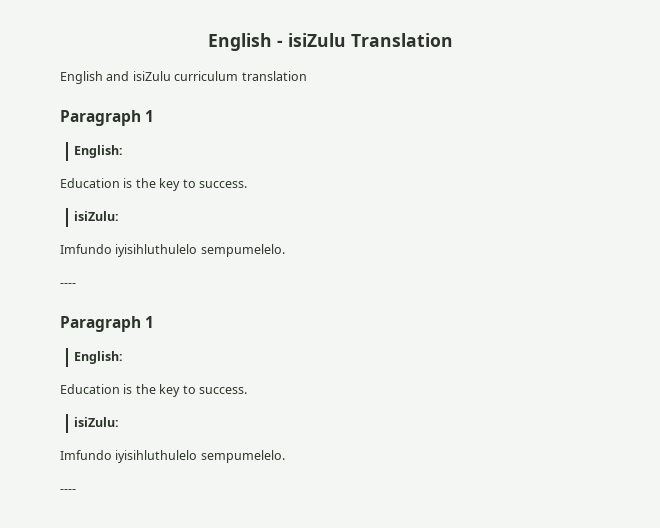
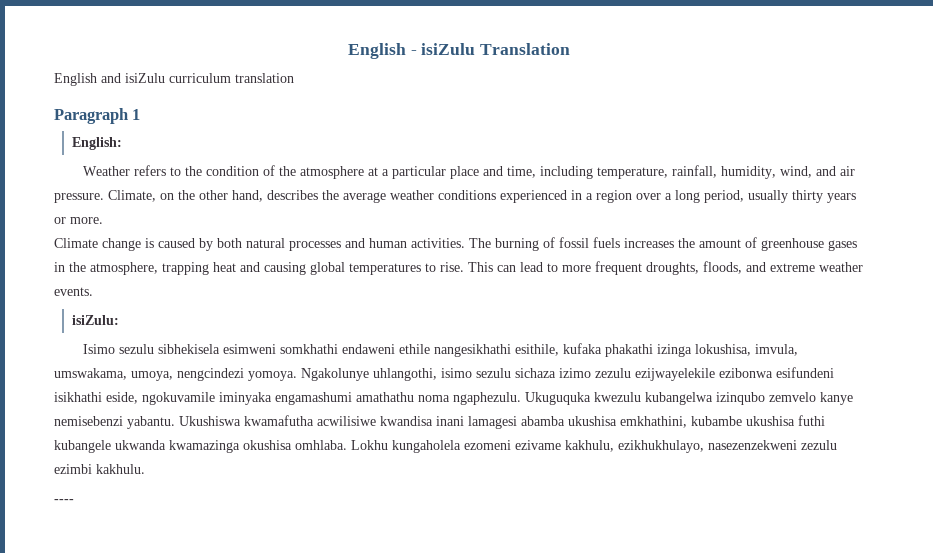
[60,178,247,191] [74,211,120,221] [60,244,285,257] [60,283,76,287] [60,316,155,332] [74,351,124,364] [60,384,247,397] [74,417,120,427] [60,450,285,463] Education is the key to success. // isiZulu: // Imfundo iyisihluthulelo sempumelelo. // ---- // Paragraph 1 // English: // Education is the key to success. // isiZulu: // Imfundo iyisihluthulelo sempumelelo. -> [83,165,856,179] [54,190,856,203] [54,217,103,224] [54,237,857,251] [54,261,863,275] [54,287,93,296] [71,315,119,325] [83,343,799,357] [54,367,834,381] [54,392,853,405] [54,415,825,429] [54,440,837,453] [54,464,145,474] Weather refers to the condition of the atmosphere at a particular place and time, including temperature, rainfall, humidity, wind, and air pressure. Climate, on the other hand, describes the average weather conditions experienced in a region over a long period, usually thirty years or more. // Climate change is caused by both natural processes and human activities. The burning of fossil fuels increases the amount of greenhouse gases in the atmosphere, trapping heat and causing global temperatures to rise. This can lead to more frequent droughts, floods, and extreme weather events. // isiZulu: // Isimo sezulu sibhekisela esimweni somkhathi endaweni ethile nangesikhathi esithile, kufaka phakathi izinga lokushisa, imvula, umswakama, umoya, nengcindezi yomoya. Ngakolunye uhlangothi, isimo sezulu sichaza izimo zezulu ezijwayelekile ezibonwa esifundeni isikhathi eside, ngokuvamile iminyaka engamashumi amathathu noma ngaphezulu. Ukuguquka kwezulu kubangelwa izinqubo zemvelo kanye nemisebenzi yabantu. Ukushiswa kwamafutha acwilisiwe kwandisa inani lamagesi abamba ukushisa emkhathini, kubambe ukushisa futhi kubangele ukwanda kwamazinga okushisa omhlaba. Lokhu kungaholela ezomeni ezivame kakhulu, ezikhukhulayo, nasezenzekweni zezulu ezimbi kakhulu.

